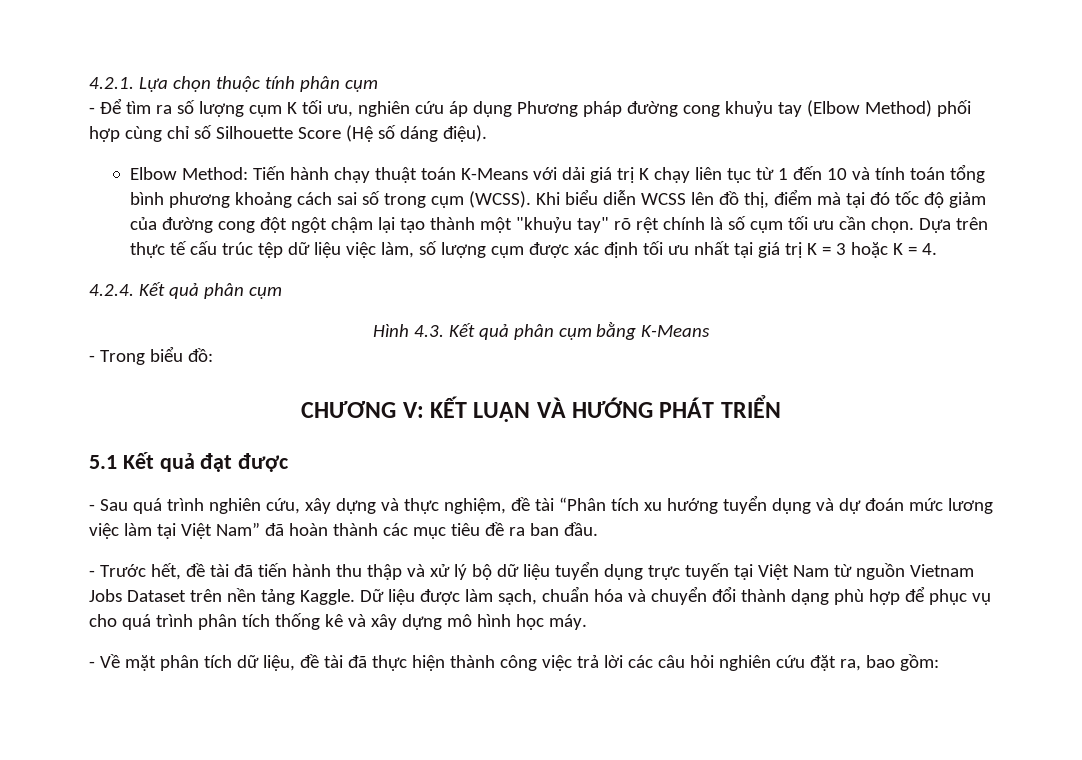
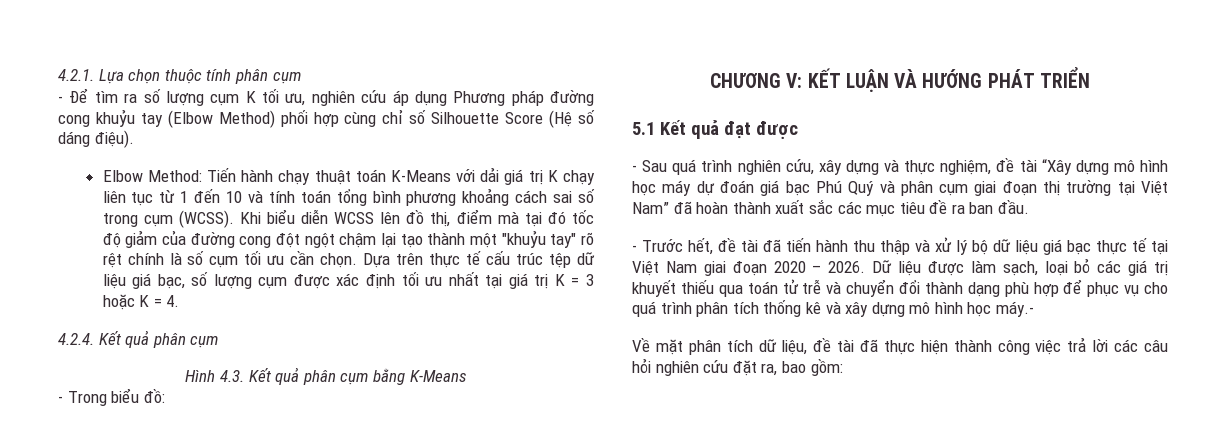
[345,242,414,258] việc làm, -> [132,273,185,289] giá bạc,
[558,495,993,514] [89,523,152,539] “Phân tích xu hướng tuyển dụng và dự đoán mức lương việc làm -> [1041,159,1168,175] [632,180,1112,196] “Xây dựng mô hình học máy dự đoán giá bạc Phú Quý và phân cụm giai đoạn thị trường
(378, 529) none -> [775,200,833,214] xuất sắc
[554,561,974,580] [89,588,355,605] tuyển dụng trực tuyến tại Việt Nam từ nguồn Vietnam Jobs Dataset trên nền tảng Kaggle. -> [1043,238,1168,255] [632,261,866,276] giá bạc thực tế tại Việt Nam giai đoạn 2020 – 2026.
[541,586,623,602] chuẩn hóa -> [1044,258,1168,276] [632,279,822,297] loại bỏ các giá trị khuyết thiếu qua toán tử trễ
[548,614,587,630] [89,661,95,668] máy. // - -> [996,301,1035,317] máy.- //

